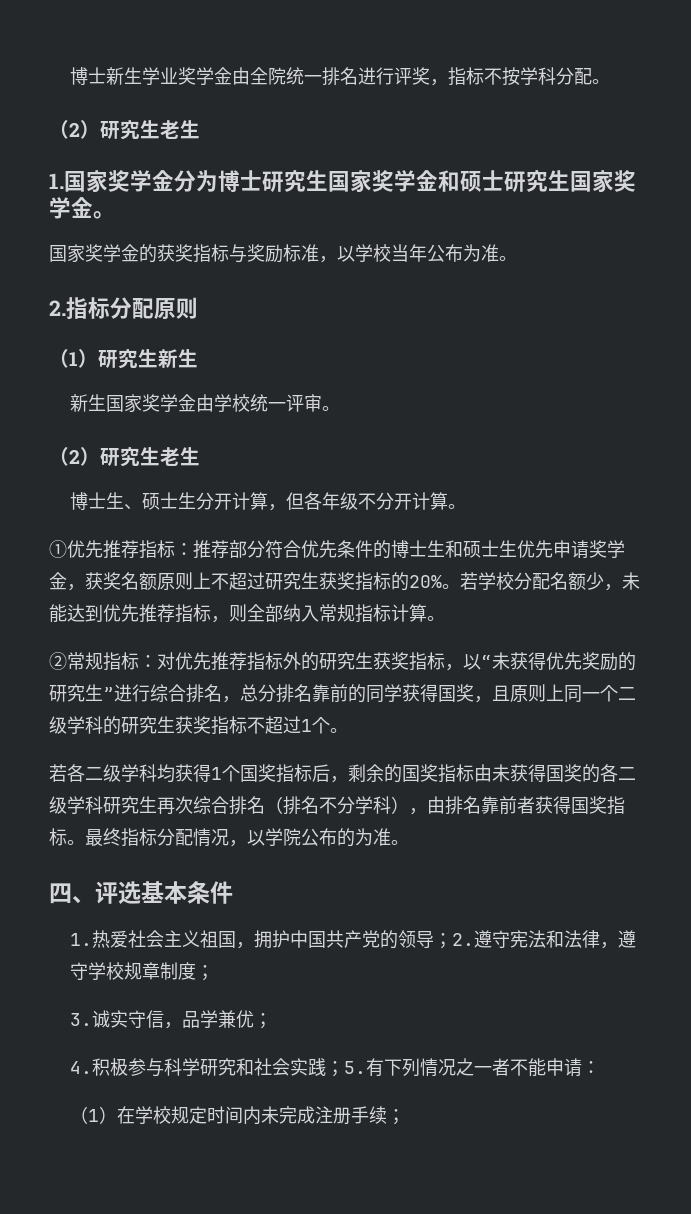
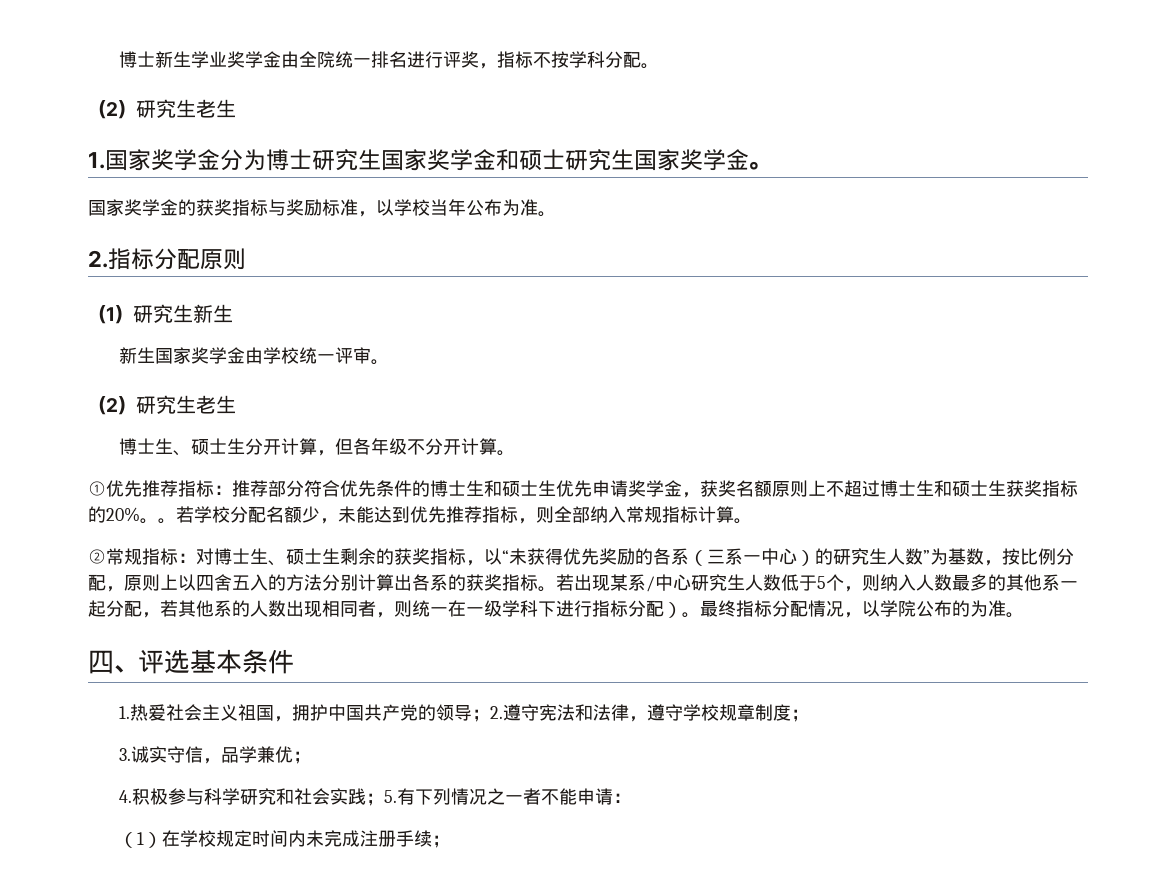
[265,572,301,590] 研究 -> [880,480,988,497] 博士生和硕士
(460, 586) none -> [158,518,176,524] 。
[175,652,373,671] 优先推荐指标外的研究生 -> [214,548,394,566] 博士生、硕士生剩余的
[49,684,636,703] [49,716,348,735] [49,764,636,783] [49,796,625,815] [49,828,67,846] 研究生”进行综合排名，总分排名靠前的同学获得国奖，且原则上同一个二级学科的研究生获奖指标不超过1个。 // 若各二级学科均获得1个国奖指标后，剩余的国奖指标由未获得国奖的各二级学科研究生再次综合排名（排名不分学科），由排名靠前者获得国奖指标 -> [653,548,1074,566] [88,574,1078,592] [88,600,682,618] 各系（三系一中心）的研究生人数”为基数，按比例分配，原则上以四舍五入的方法分别计算出各系的获奖指标。若出现某系/中心研究生人数低于5个，则纳入人数最多的其他系一起分配，若其他系的人数出现相同者，则统一在一级学科下进行指标分配）

